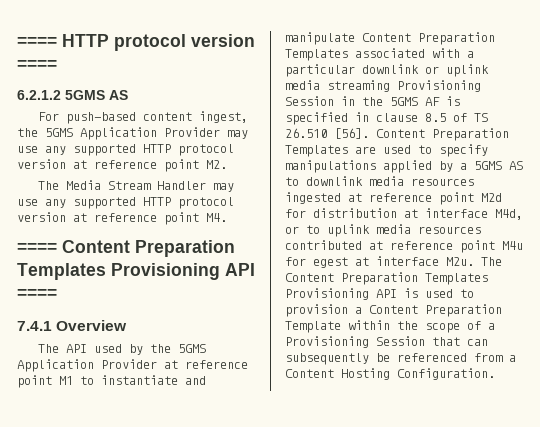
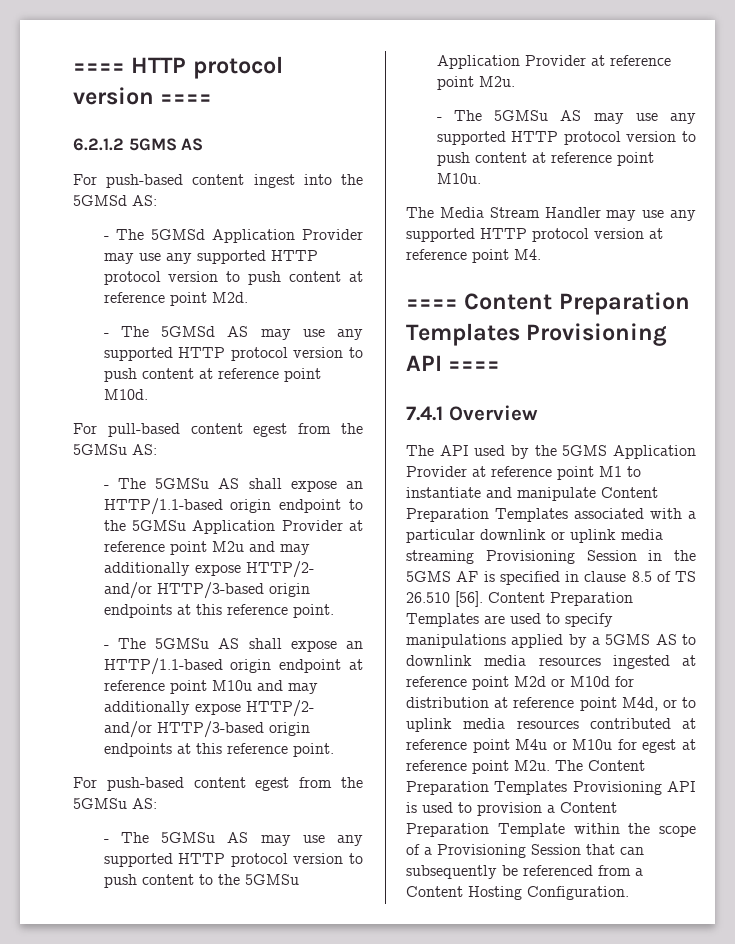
[199,111,249,123] [17,128,73,137] ingest, the 5GMS -> [253,174,363,188] [73,195,157,206] [103,229,205,240] ingest into the 5GMSd AS: // - The 5GMSd
[73,159,227,172] at reference point M2. -> [226,271,363,285] [103,292,248,306] [103,326,363,340] [103,347,363,361] [103,368,321,382] [103,389,148,400] [73,423,364,437] [73,444,157,455] [103,478,363,492] [103,498,363,515] [103,520,363,534] [103,541,310,555] [103,561,314,578] [103,582,310,599] [103,604,334,618] [103,638,363,652] [103,658,363,675] [103,680,318,694] [103,700,314,717] [103,721,310,738] [103,743,334,757] [73,777,364,791] [73,798,157,809] [103,832,363,846] [103,853,363,867] [103,874,299,888] [436,55,671,69] [436,76,515,90] [436,110,696,124] [436,131,696,145] [436,152,654,166] [436,173,481,184] to push content at reference point M2d. // - The 5GMSd AS may use any supported HTTP protocol version to push content at reference point M10d. // For pull-based content egest from the 5GMSu AS: // - The 5GMSu AS shall expose an HTTP/1.1-based origin endpoint to the 5GMSu Application Provider at reference point M2u and may additionally expose HTTP/2- and/or HTTP/3-based origin endpoints at this reference point. // - The 5GMSu AS shall expose an HTTP/1.1-based origin endpoint at reference point M10u and may additionally expose HTTP/2- and/or HTTP/3-based origin endpoints at this reference point. // For push-based content egest from the 5GMSu AS: // - The 5GMSu AS may use any supported HTTP protocol version to push content to the 5GMSu Application Provider at reference point M2u. // - The 5GMSu AS may use any supported HTTP protocol version to push content at reference point M10u.
(502, 197) none -> [551,676,610,687] or M10d
[425,208,488,218] interface -> [513,697,617,711] reference point
(523, 245) none -> [552,739,613,750] or M10u
[376,256,439,266] interface -> [406,760,509,774] reference point

